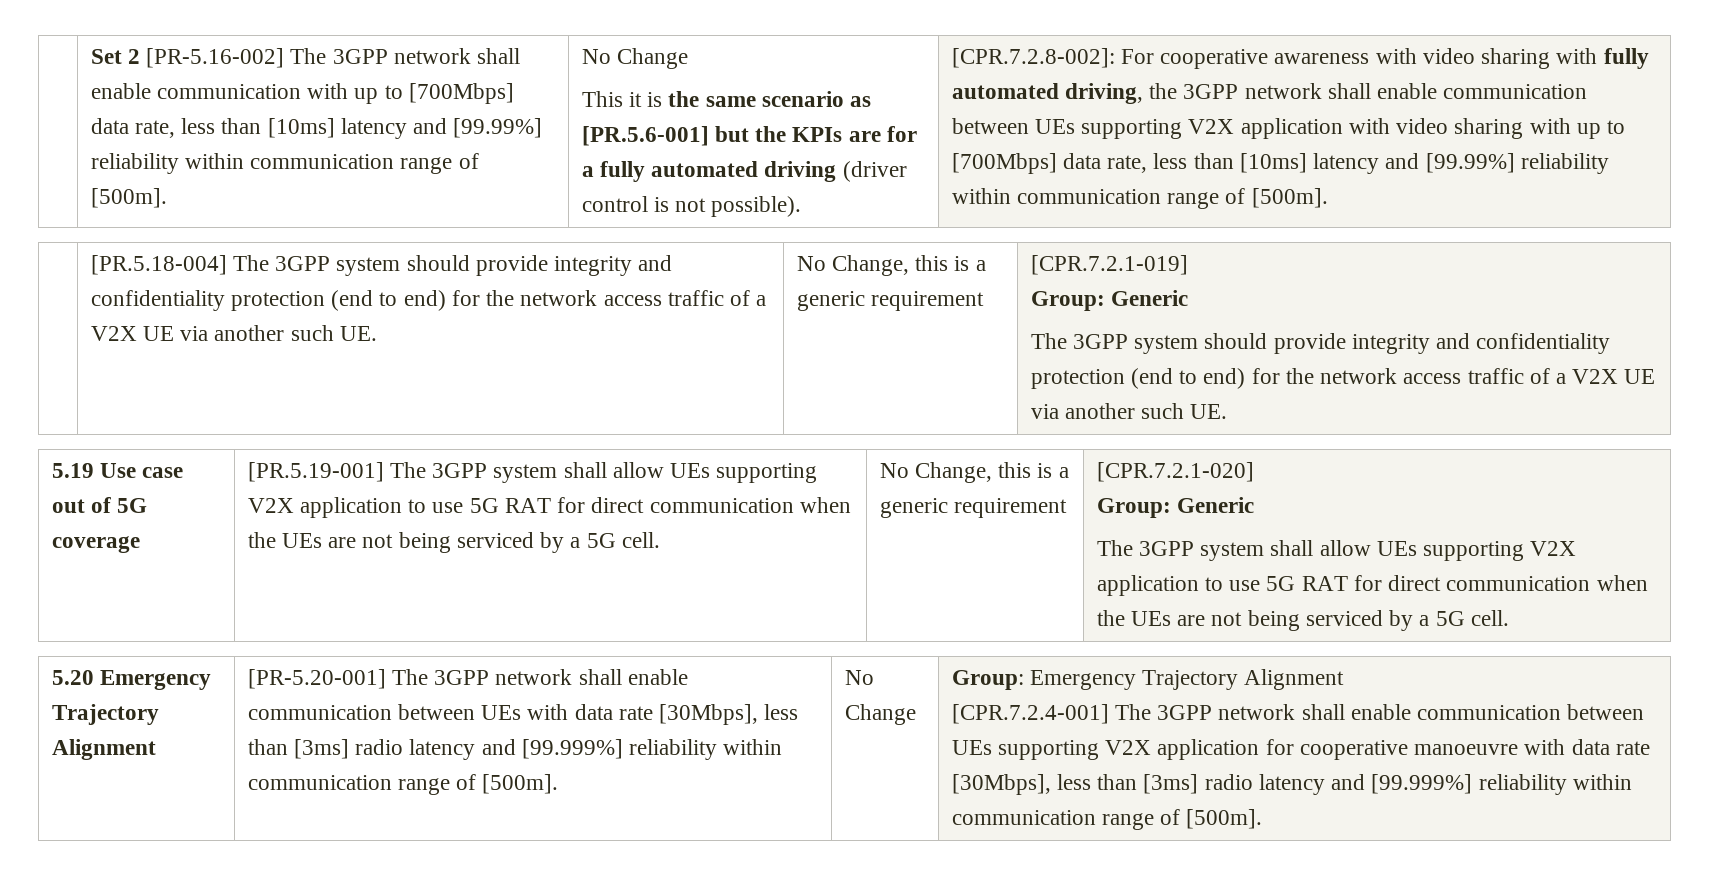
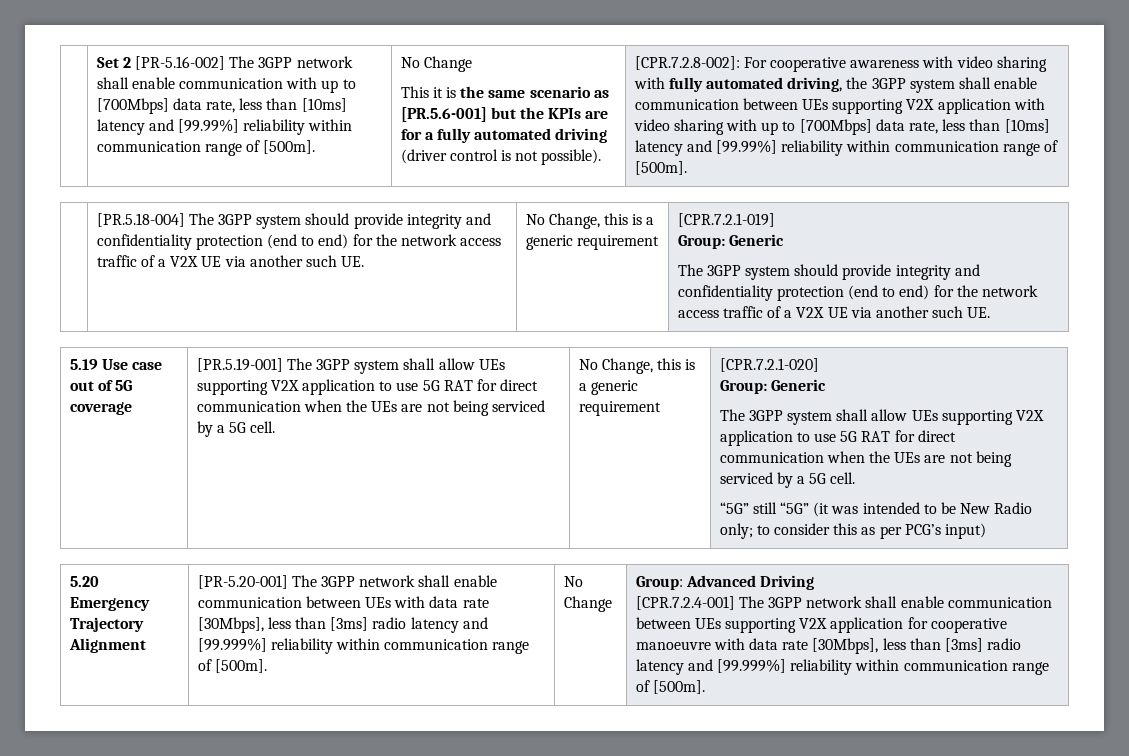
[1244,83,1322,99] network -> [909,79,955,93] system
(1509, 618) none -> [719,502,1033,517] [719,523,986,539] // “5G” still “5G” (it was intended to be New Radio only; to consider this as per PCG’s input)
[1030,669,1345,690] Emergency Trajectory Alignment -> [685,575,815,590] Advanced Driving

